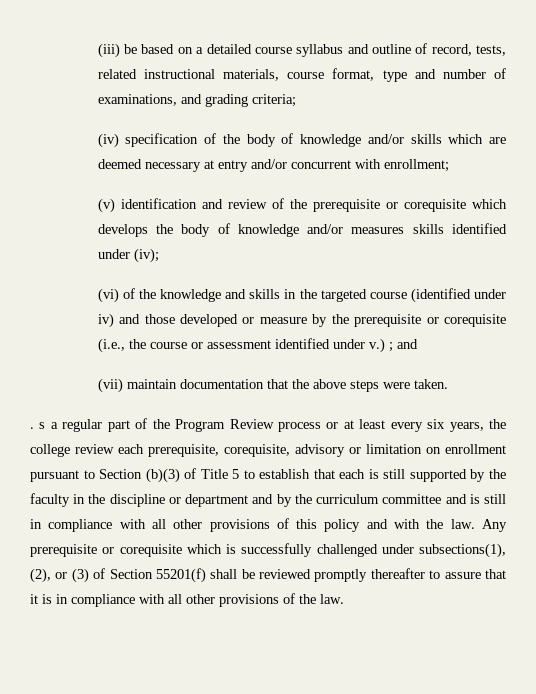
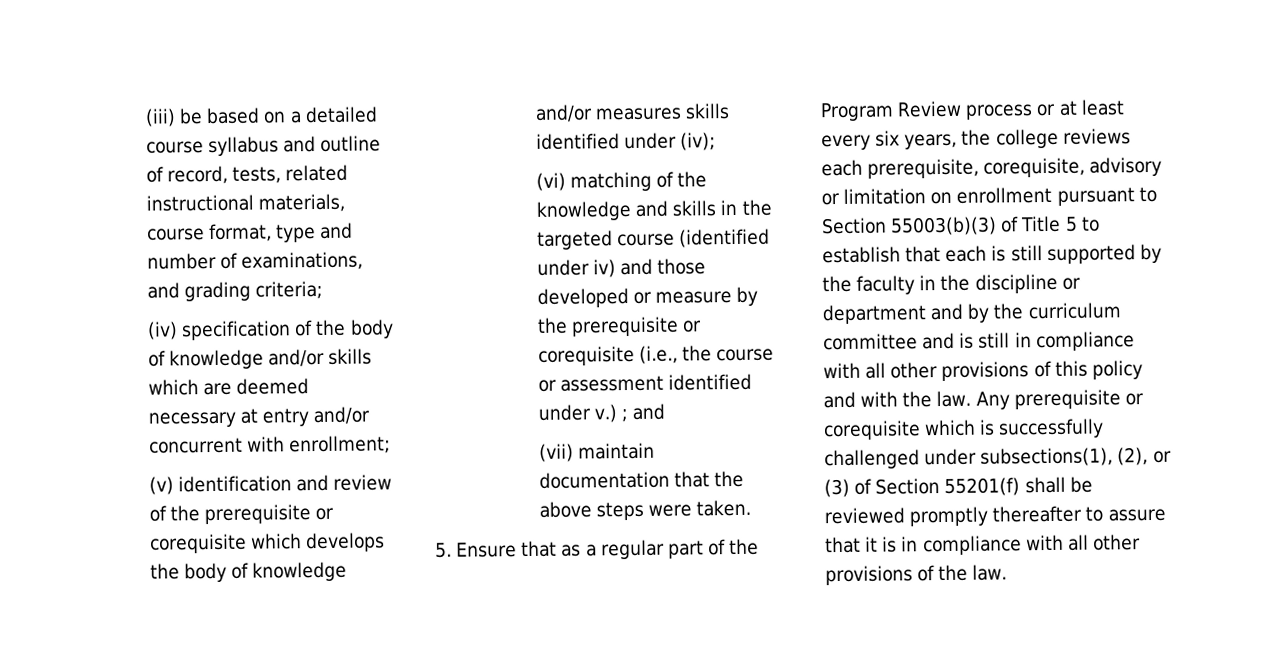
(119, 295) none -> [570,171,653,192] matching
[30,422,46,429] . s -> [435,540,582,558] 5. Ensure that as
[75,444,114,454] review -> [1062,128,1131,145] reviews
[145,468,180,483] (b)(3) -> [890,216,998,236] 55003(b)(3)

